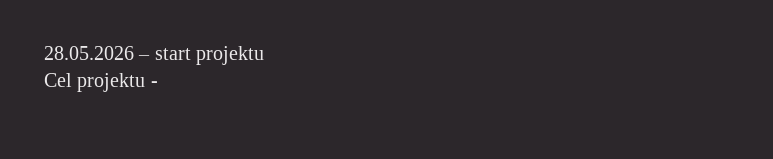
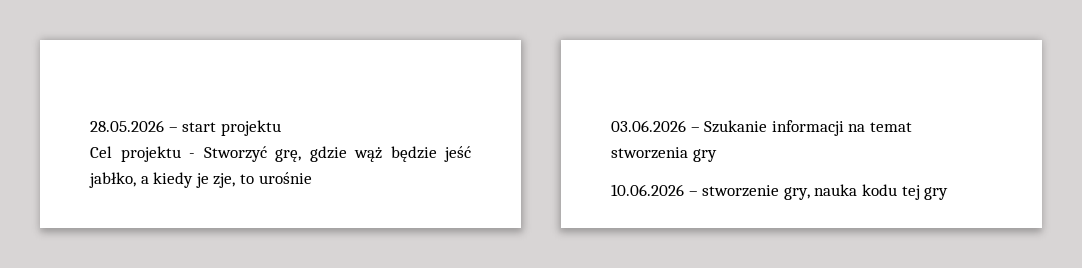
(158, 84) none -> [203,146,471,162] [89,172,312,188] [611,120,912,136] [611,147,717,162] [611,184,949,200] Stworzyć grę, gdzie wąż będzie jeść jabłko, a kiedy je zje, to urośnie // 03.06.2026 – Szukanie informacji na temat stworzenia gry // 10.06.2026 – stworzenie gry, nauka kodu tej gry

